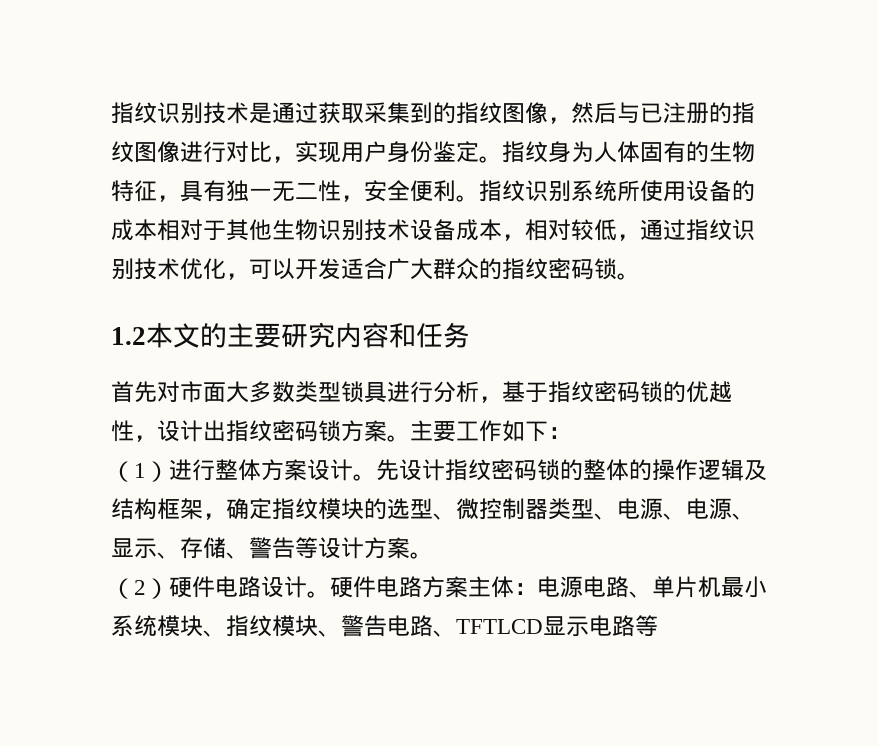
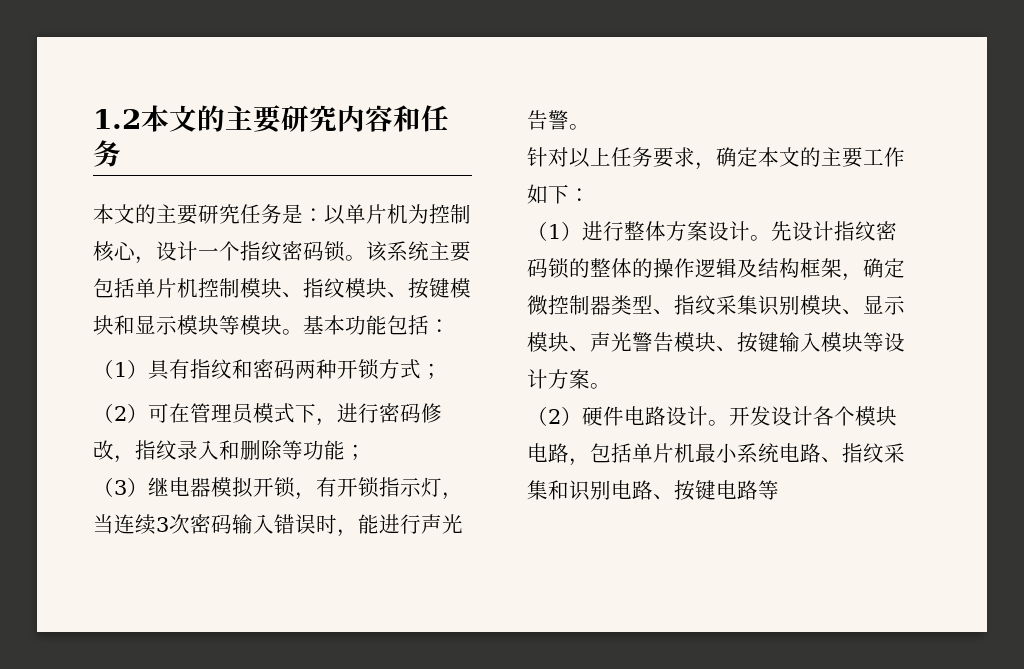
[111,102,755,124] [111,141,755,163] [111,180,755,202] [111,219,755,241] [111,258,640,280] 指纹识别技术是通过获取采集到的指纹图像，然后与已注册的指纹图像进行对比，实现用户身份鉴定。指纹身为人体固有的生物特征，具有独一无二性，安全便利。指纹识别系统所使用设备的成本相对于其他生物识别技术设备成本，相对较低，通过指纹识别技术优化，可以开发适合广大群众的指纹密码锁。 // -> (93, 119) none
[111,381,732,403] [111,420,410,442] 首先对市面大多数类型锁具进行分析，基于指纹密码锁的优越性，设计出指纹密码锁方案。 -> [93,204,471,225] [93,241,471,264] [93,278,471,299] [93,315,450,335] [93,359,442,380] [93,403,442,426] [93,440,366,463] [93,477,463,500] [93,514,463,537] [527,110,590,130] [527,147,821,170] 本文的主要研究任务是：以单片机为控制核心，设计一个指纹密码锁。该系统主要包括单片机控制模块、指纹模块、按键模块和显示模块等模块。基本功能包括： // （1）具有指纹和密码两种开锁方式； // （2）可在管理员模式下，进行密码修改，指纹录入和删除等功能； // （3）继电器模拟开锁，有开锁指示灯，当连续3次密码输入错误时，能进行声光告警。 // 针对以上任务要求，确定本文的
[272,498,755,520] [111,537,295,559] 指纹模块的选型、微控制器类型、电源、电源、显示、存储、警告 -> [527,295,905,316] [527,332,863,353] 微控制器类型、指纹采集识别模块、显示模块、声光警告模块、按键输入模块
[330,576,767,598] [111,615,589,637] 硬件电路方案主体：电源电路、单片机最小系统模块、指纹模块、警告电路、TFTLCD显示 -> [729,406,897,426] [527,443,905,466] [527,480,716,501] 开发设计各个模块电路，包括单片机最小系统电路、指纹采集和识别电路、按键

